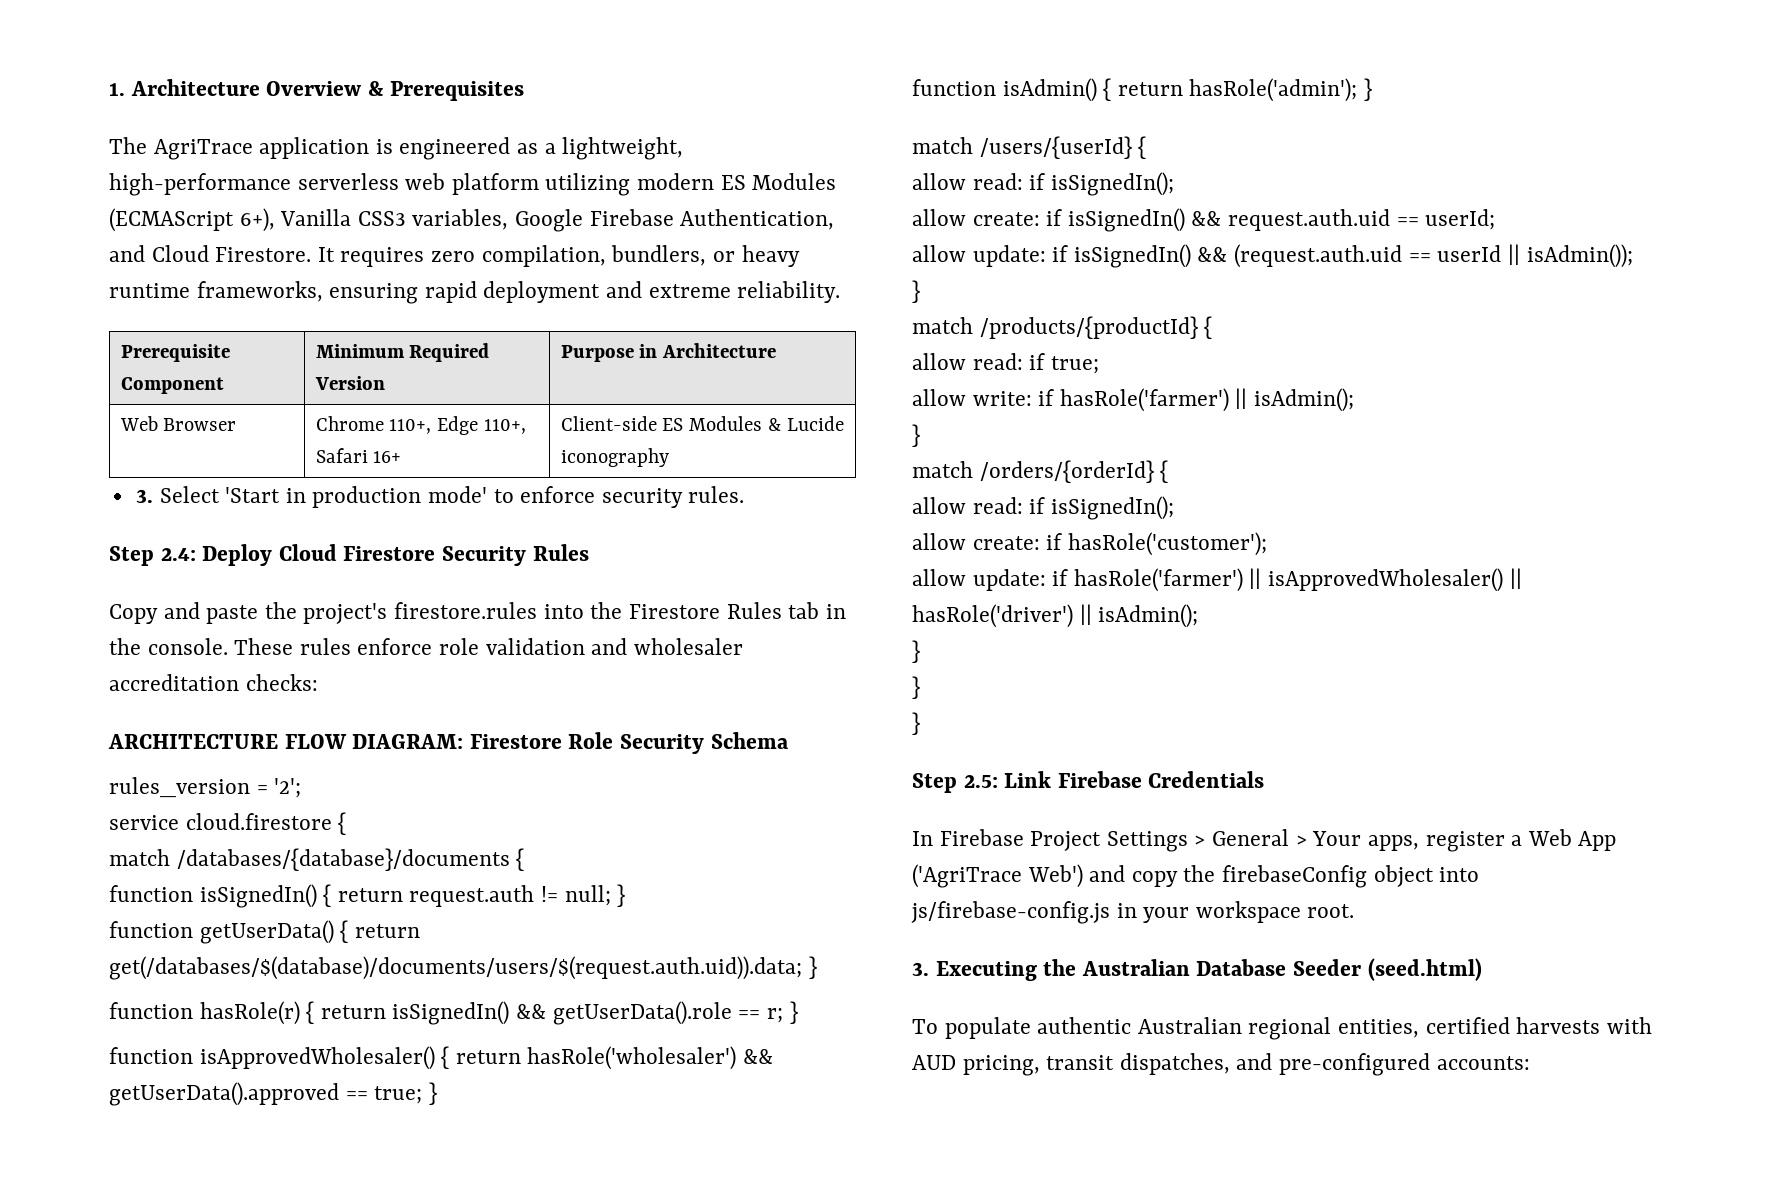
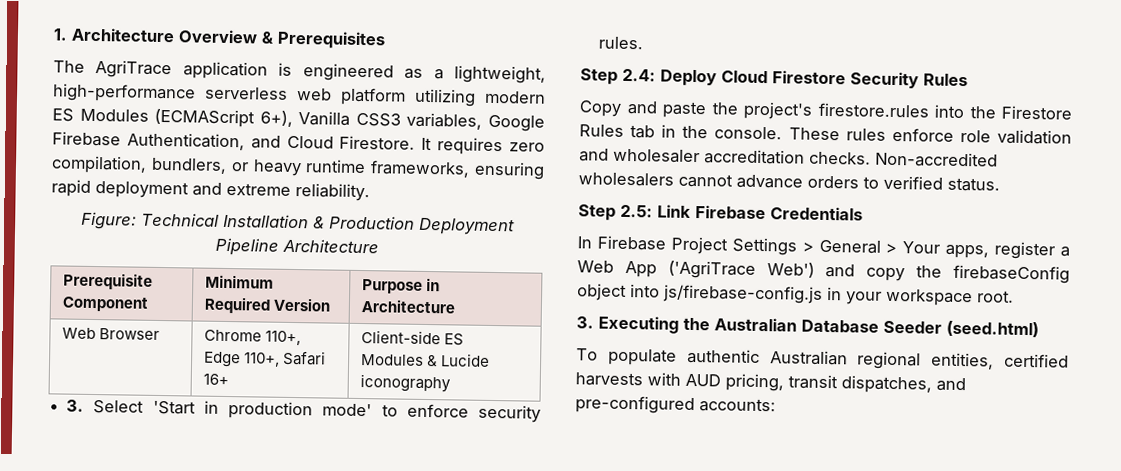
(841, 292) none -> [81,211,515,236] [214,237,379,256] // Figure: Technical Installation & Production Deployment Pipeline Architecture
[245,674,318,691] [108,732,789,754] [109,777,302,798] [109,812,347,835] [109,848,525,871] [109,884,626,908] [109,920,420,944] [109,956,817,980] [109,1001,798,1025] [109,1046,774,1070] [109,1082,437,1106] [912,78,1373,102] [912,136,1147,159] [912,172,1174,196] [912,208,1496,232] [912,244,1633,268] [912,280,920,303] [912,316,1213,339] [912,353,1099,374] [912,388,1355,412] [912,424,920,447] [912,460,1169,483] [912,496,1174,520] [912,532,1267,556] [912,568,1522,592] [912,604,1199,628] [912,640,920,663] [912,676,920,699] [912,712,920,735] checks: // ARCHITECTURE FLOW DIAGRAM: Firestore Role Security Schema // rules_version = '2'; // service cloud.firestore { // match /databases/{database}/documents { // function isSignedIn() { return request.auth != null; } // function getUserData() { return get(/databases/$(database)/documents/users/$(request.auth.uid)).data; } // function hasRole(r) { return isSignedIn() && getUserData().role == r; } // function isApprovedWholesaler() { return hasRole('wholesaler') && getUserData().approved == true; } // function isAdmin() { return hasRole('admin'); } // match /users/{userId} { // allow read: if isSignedIn(); // allow create: if isSignedIn() && request.auth.uid == userId; // allow update: if isSignedIn() && (request.auth.uid == userId || isAdmin()); // } // match /products/{productId} { // allow read: if true; // allow write: if hasRole('farmer') || isAdmin(); // } // match /orders/{orderId} { // allow read: if isSignedIn(); // allow create: if hasRole('customer'); // allow update: if hasRole('farmer') || isApprovedWholesaler() || hasRole('driver') || isAdmin(); // } // } // } -> [809,151,998,168] [578,172,1000,192] checks. Non-accredited wholesalers cannot advance orders to verified status.

